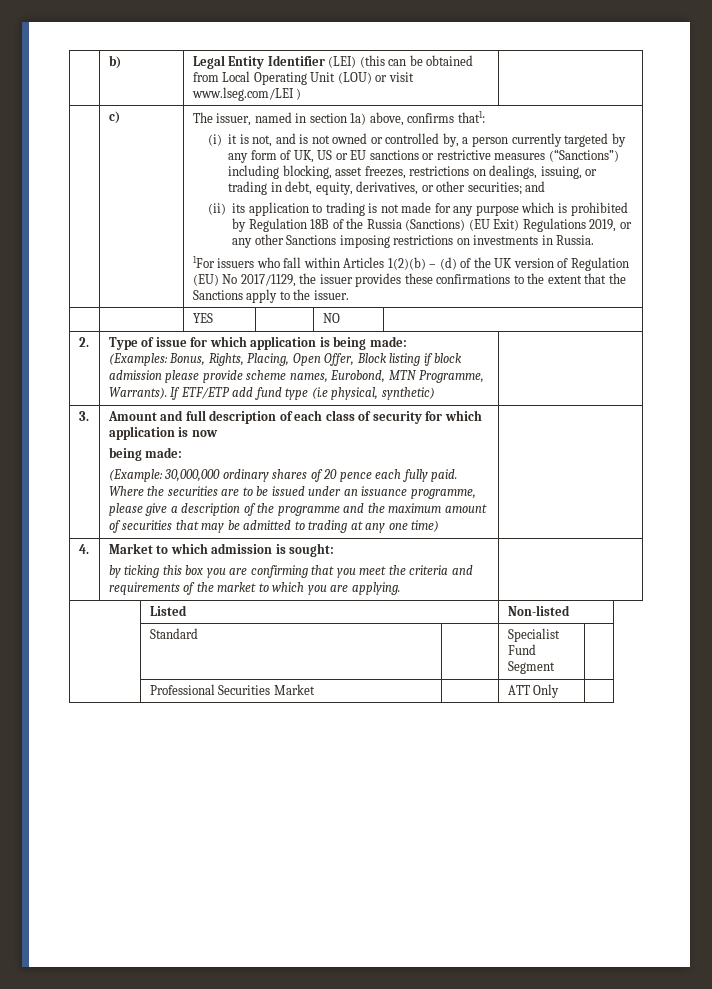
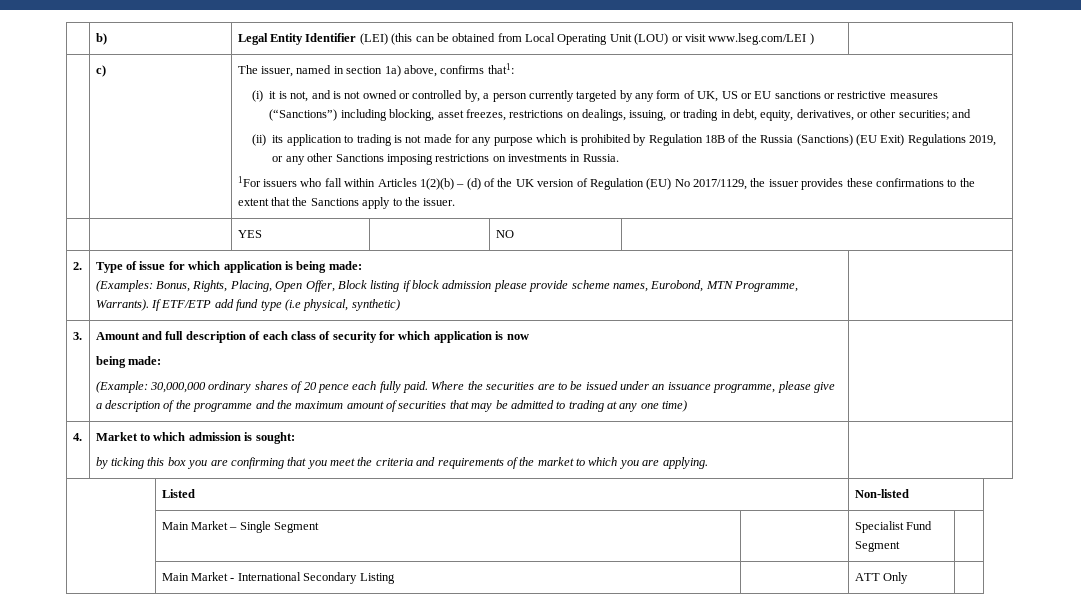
[149,628,198,639] Standard -> [161,521,320,533] Main Market – Single Segment
[149,684,315,695] Professional Securities Market -> [161,572,395,584] Main Market - International Secondary Listing

